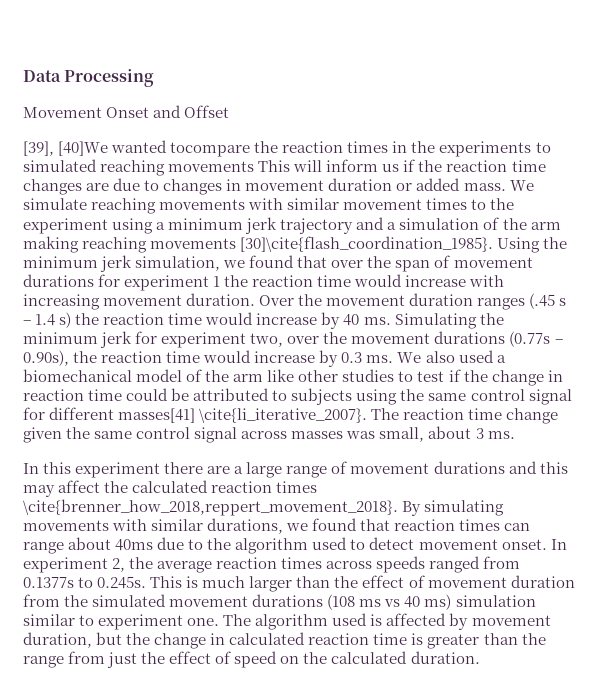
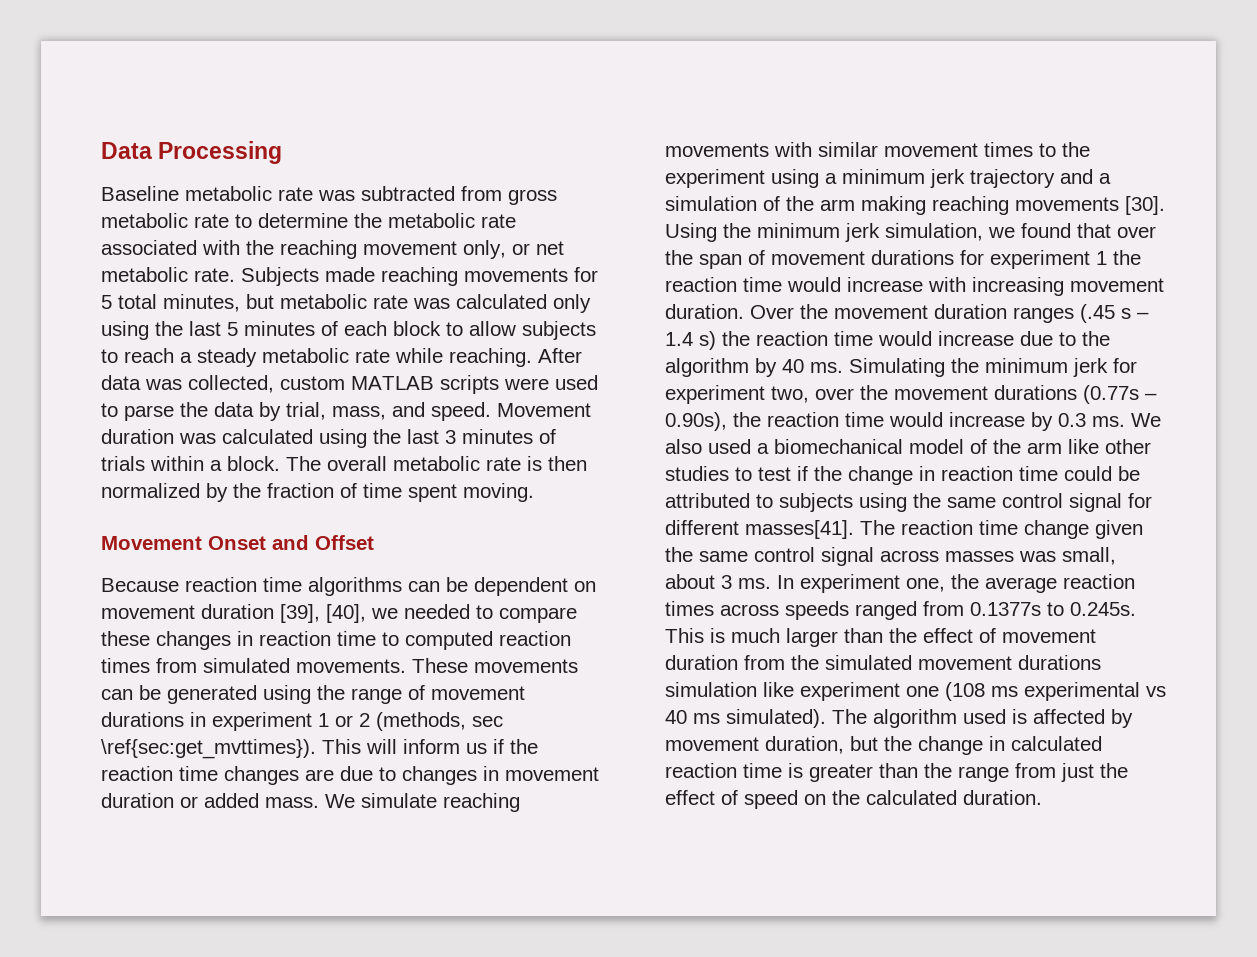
[23,105,230,118] [23,140,551,157] [23,159,255,176] Movement Onset and Offset // [39], [40]We wanted tocompare the reaction times in the experiments to simulated reaching movements -> [101,186,557,205] [101,213,516,228] [101,240,564,259] [101,267,598,286] [101,294,591,313] [101,321,596,340] [101,348,582,367] [101,375,598,394] [101,402,591,421] [101,429,556,448] [101,456,587,471] [101,483,534,502] [101,535,374,550] [101,577,596,596] [101,604,577,623] [101,631,571,650] [101,658,578,673] [101,685,525,704] [101,712,503,731] [101,739,316,759] Baseline metabolic rate was subtracted from gross metabolic rate to determine the metabolic rate associated with the reaching movement only, or net metabolic rate. Subjects made reaching movements for 5 total minutes, but metabolic rate was calculated only using the last 5 minutes of each block to allow subjects to reach a steady metabolic rate while reaching. After data was collected, custom MATLAB scripts were used to parse the data by trial, mass, and speed. Movement duration was calculated using the last 3 minutes of trials within a block. The overall metabolic rate is then normalized by the fraction of time spent moving. // Movement Onset and Offset // Because reaction time algorithms can be dependent on movement duration [39], [40], we needed to compare these changes in reaction time to computed reaction times from simulated movements. These movements can be generated using the range of movement durations in experiment 1 or 2 (methods, sec \ref{sec:get_mvttimes}).
[240,236,494,252] [30]\cite{flash_coordination_1985}. -> [1125,196,1165,215] [30].
(318, 319) none -> [1020,331,1110,346] [665,358,749,377] due to the algorithm
[118,408,368,423] masses[41] \cite{li_iterative_2007}. -> [745,520,854,539] masses[41].
[23,461,568,478] [23,480,318,497] [23,499,505,516] [23,518,531,534] [23,537,547,554] // In this experiment there are a large range of movement durations and this may affect the calculated reaction times \cite{brenner_how_2018,reppert_movement_2018}. By simulating movements with similar durations, we found that reaction times can range about 40ms due to the algorithm used to detect movement onset. -> (771, 583) none
[112,558,126,572] 2, -> [906,578,945,592] one,
(324, 600) none -> [665,682,939,701] simulation like experiment one
(382, 603) none -> [1024,682,1140,701] experimental
[424,594,536,610] [23,614,220,630] ms) simulation similar to experiment one. -> [693,709,826,728] ms simulated).

